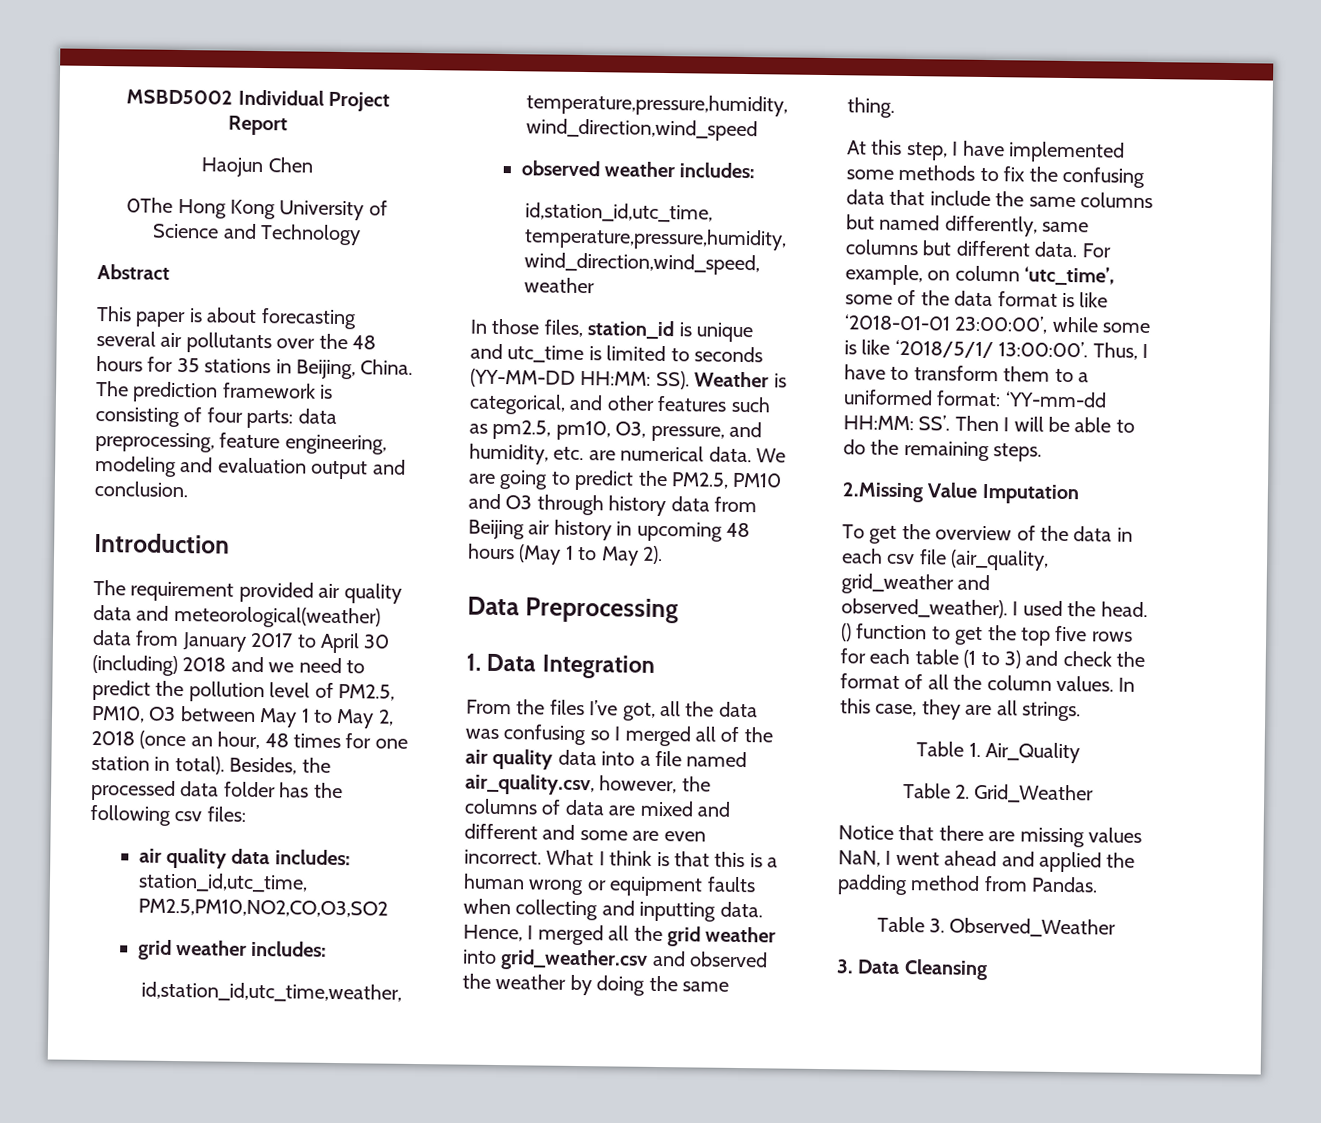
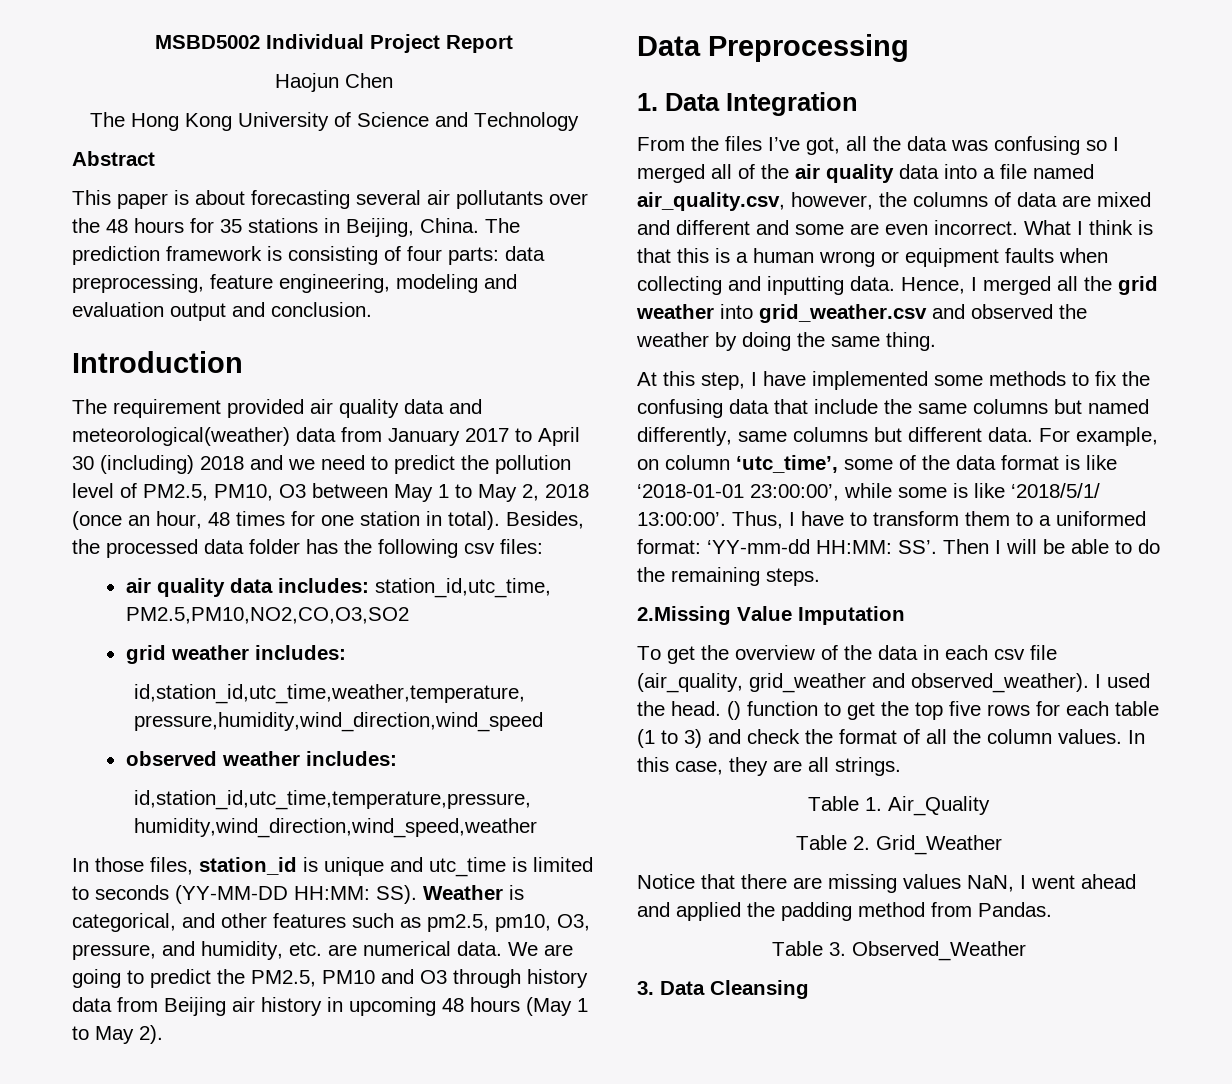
[126,197,174,213] 0The -> [89,112,125,127] The

